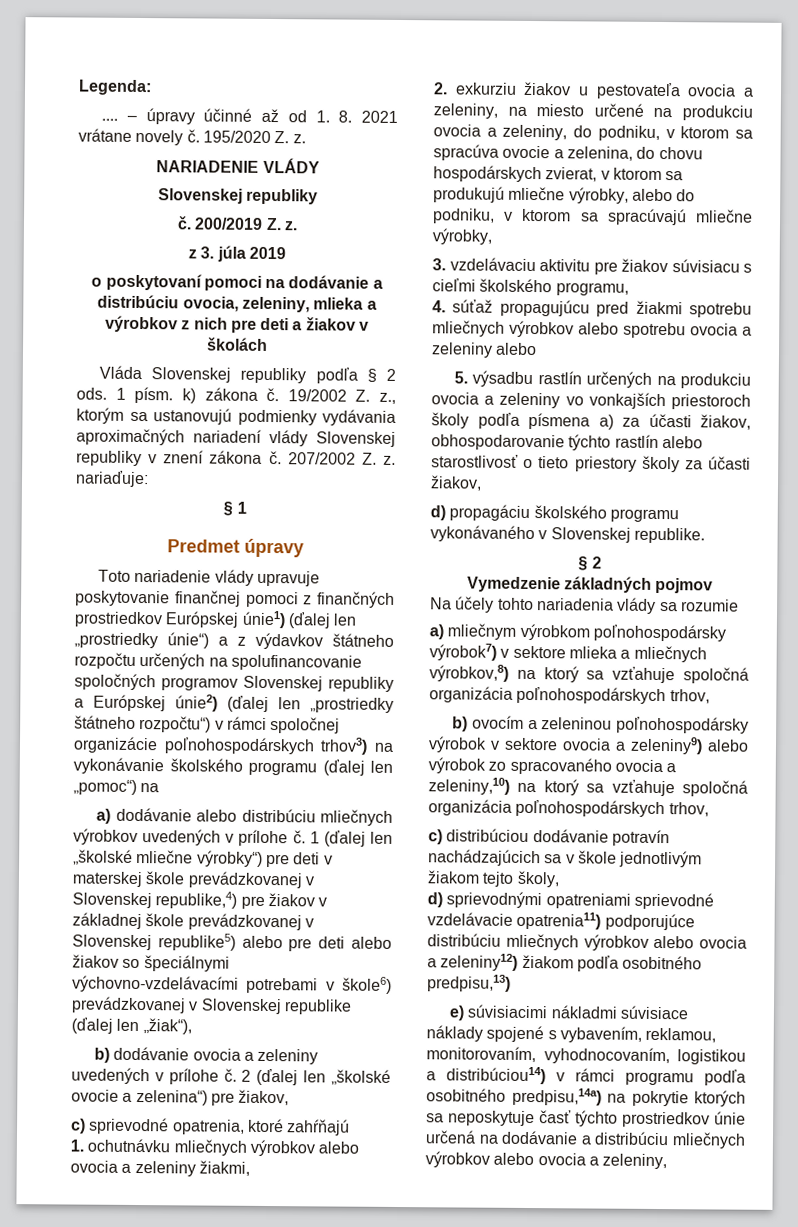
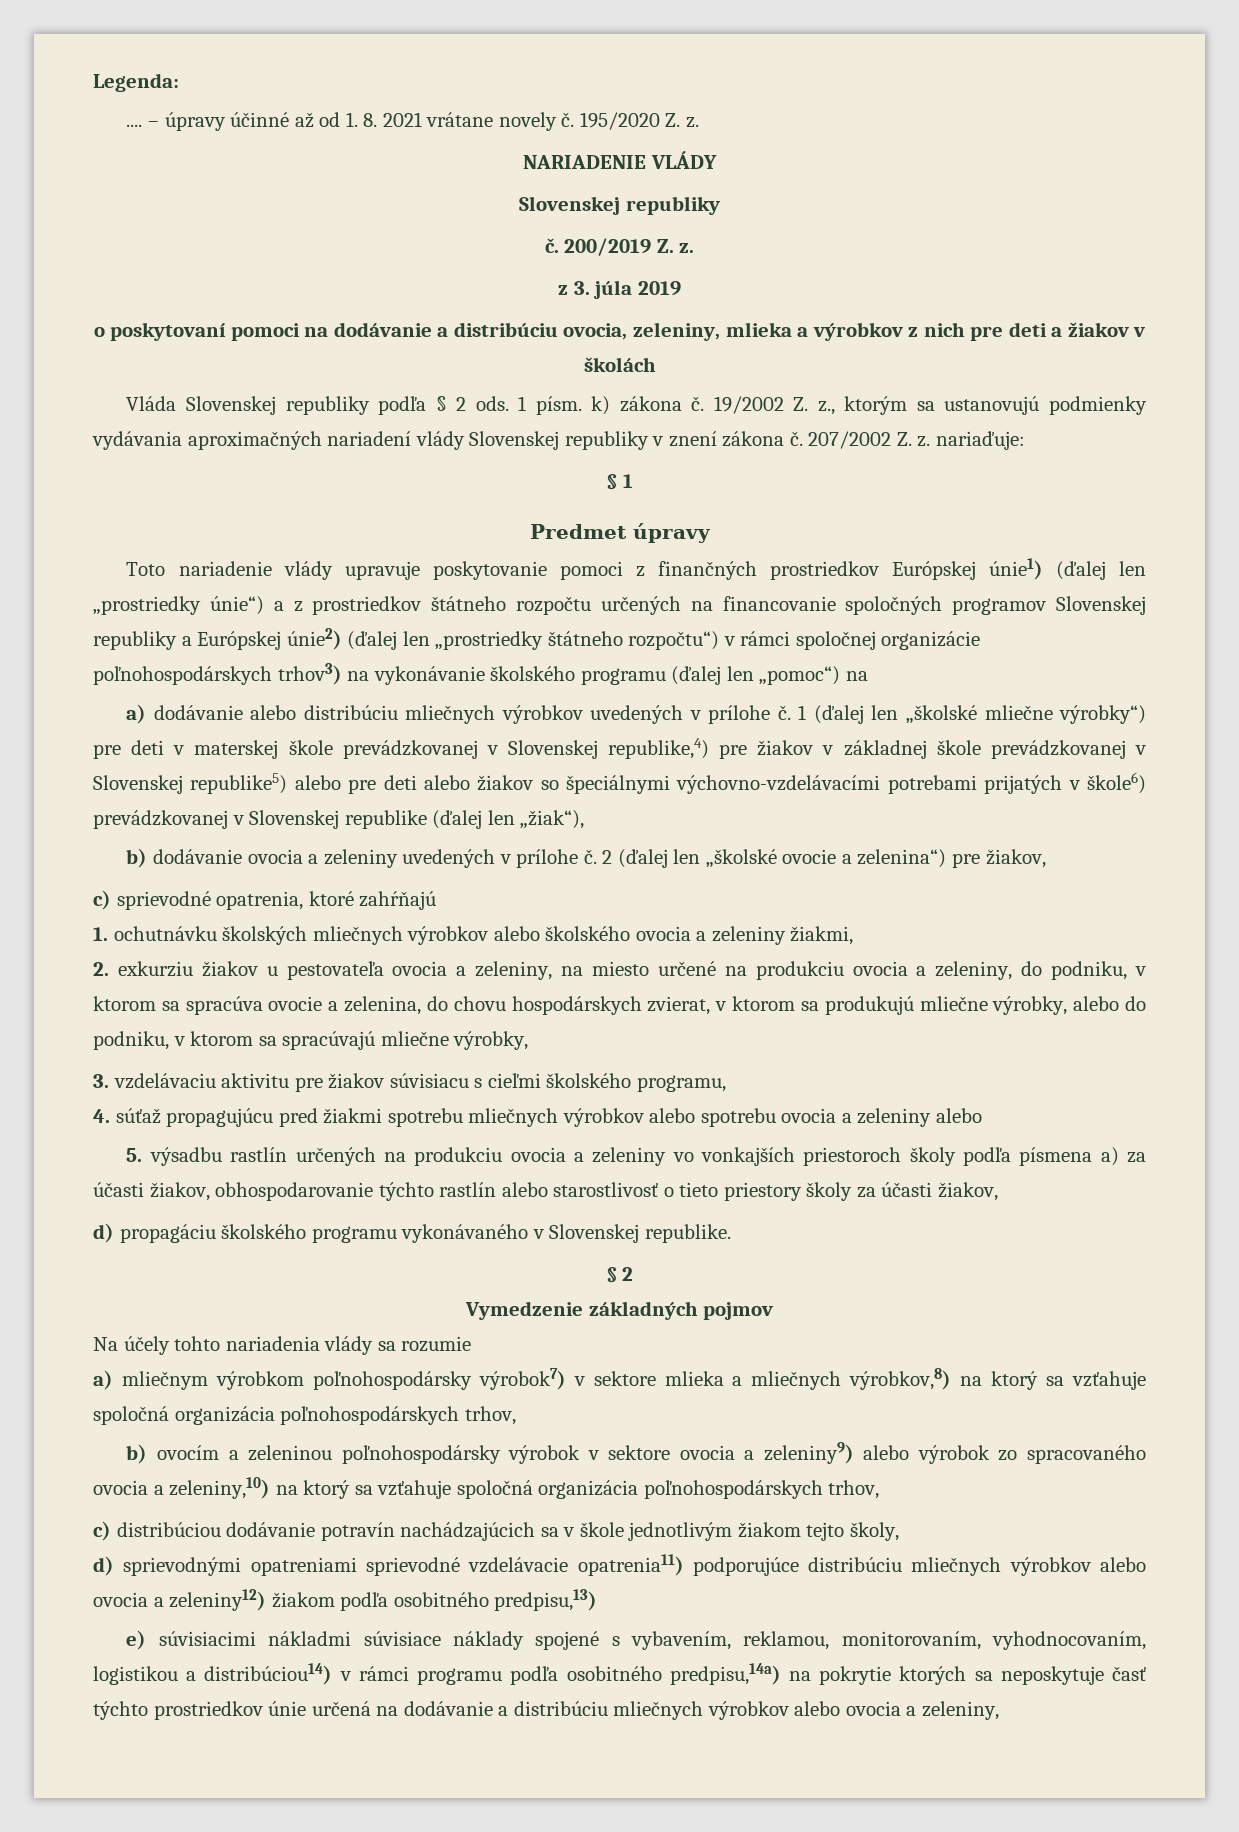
[174,590,241,607] finančnej -> (547, 570) none
[255,632,323,650] výdavkov -> [312,596,422,615] prostriedkov
[230,654,362,671] spolufinancovanie -> [722,596,836,611] financovanie
(319, 985) none -> [984,775,1063,794] prijatých
[173,1139,360,1157] mliečnych výrobkov alebo -> [222,926,631,945] školských mliečnych výrobkov alebo školského

